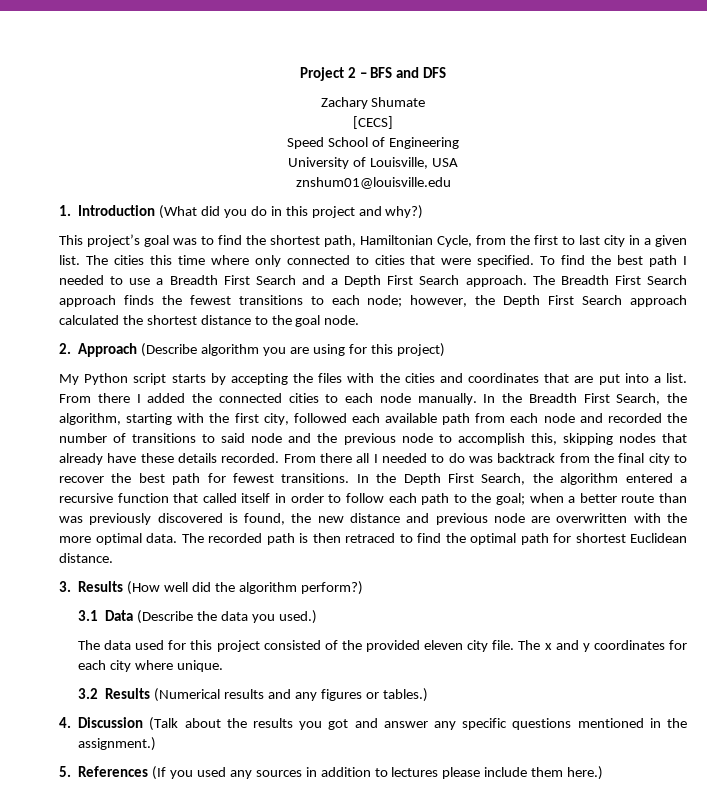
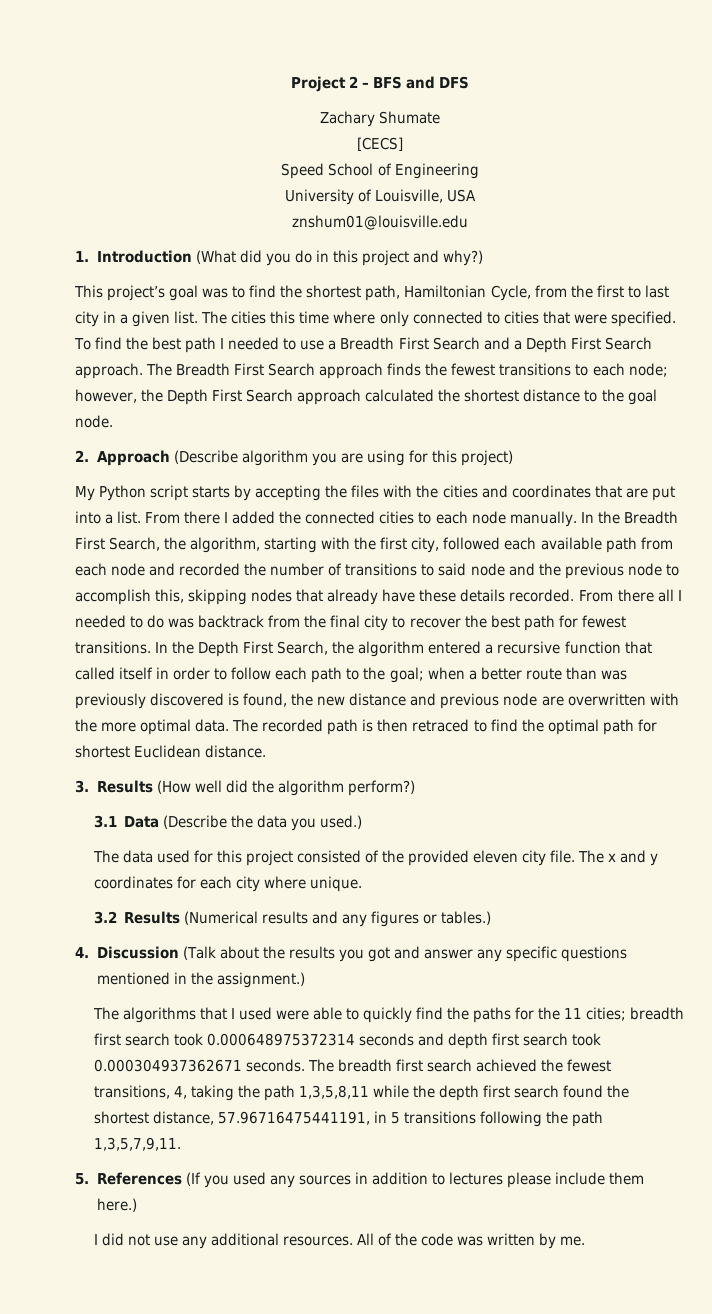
(157, 744) none -> [92,1007,685,1023] [93,1033,602,1049] [93,1059,612,1072] [93,1085,630,1101] [93,1111,604,1127] [93,1137,181,1151] // The algorithms that I used were able to quickly find the paths for the 11 cities; breadth first search took 0.000648975372314 seconds and depth first search took 0.000304937362671 seconds. The breadth first search achieved the fewest transitions, 4, taking the path 1,3,5,8,11 while the depth first search found the shortest distance, 57.96716475441191, in 5 transitions following the path 1,3,5,7,9,11.
(604, 773) none -> [93,1233,586,1249] // I did not use any additional resources. All of the code was written by me.

